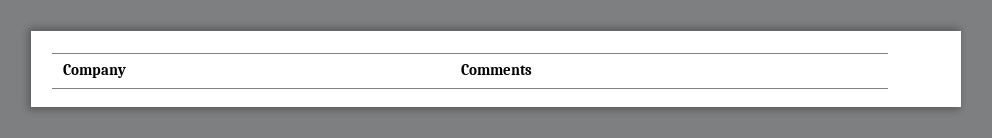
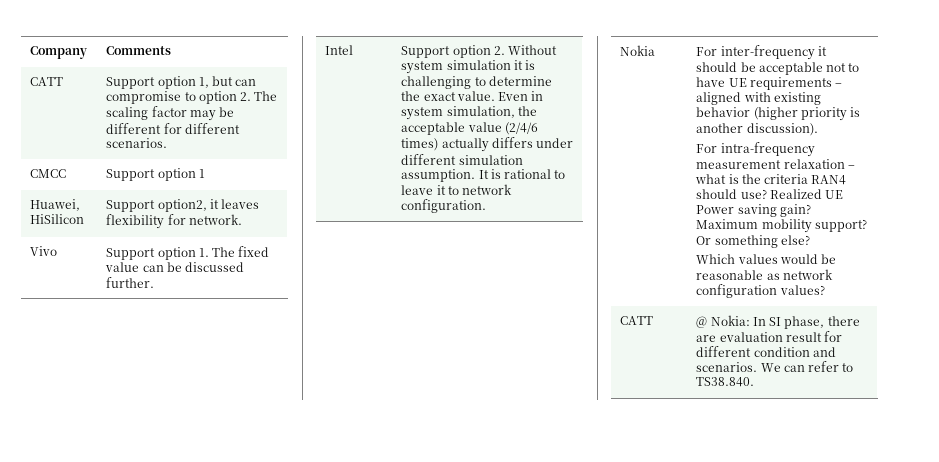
(532, 69) none -> [30,77,64,86] [106,76,257,89] [106,91,278,104] [106,106,235,121] [106,123,240,134] [106,138,168,148] [30,169,67,178] [106,168,205,181] [30,199,81,211] [30,214,85,224] [106,199,260,212] [106,214,242,229] [30,246,58,256] [106,246,270,260] [105,262,245,272] [106,277,155,288] [325,45,354,55] [401,45,558,58] [401,60,536,74] [401,76,552,89] [401,91,544,101] [401,106,537,120] [401,122,538,135] [401,137,574,152] [401,154,523,165] [401,169,566,182] [401,184,513,195] [401,199,487,213] [620,45,656,56] [696,45,827,60] [696,62,860,75] [696,77,843,90] [696,92,821,105] [696,107,861,121] [696,123,818,136] [696,142,815,157] [696,159,855,169] [695,174,847,185] [696,189,844,199] [696,204,811,217] [696,219,867,233] [696,235,810,248] [696,254,837,264] [696,269,833,280] [696,284,825,298] [620,316,654,325] [696,315,860,329] [696,331,843,342] [696,346,836,357] [696,361,854,372] [696,377,755,387] // CATT | Support option 1, but can compromise to option 2. The scaling factor may be different for different scenarios. // CMCC | Support option 1 // Huawei, HiSilicon | Support option2, it leaves flexibility for network. // Vivo | Support option 1. The fixed value can be discussed further. // Intel | Support option 2. Without system simulation it is challenging to determine the exact value. Even in system simulation, the acceptable value (2/4/6 times) actually differs under different simulation assumption. It is rational to leave it to network configuration. // Nokia | For inter-frequency it should be acceptable not to have UE requirements – aligned with existing behavior (higher priority is another discussion). // For intra-frequency measurement relaxation – what is the criteria RAN4 should use? Realized UE Power saving gain? Maximum mobility support? Or something else? // Which values would be reasonable as network configuration values? // CATT | @ Nokia: In SI phase, there are evaluation result for different condition and scenarios. We can refer to TS38.840.

